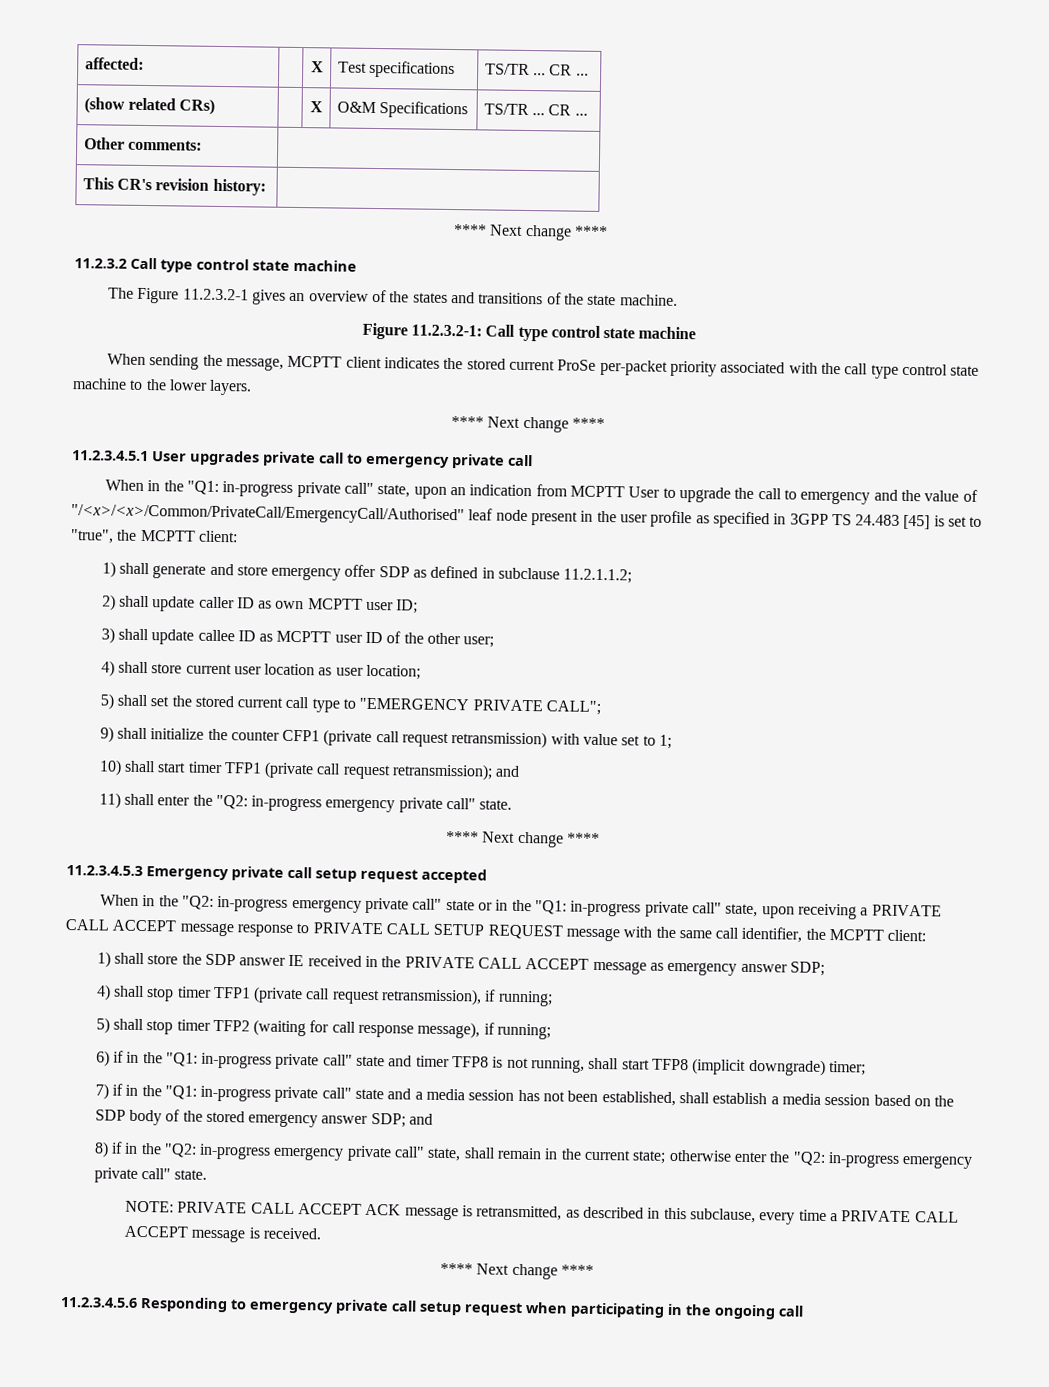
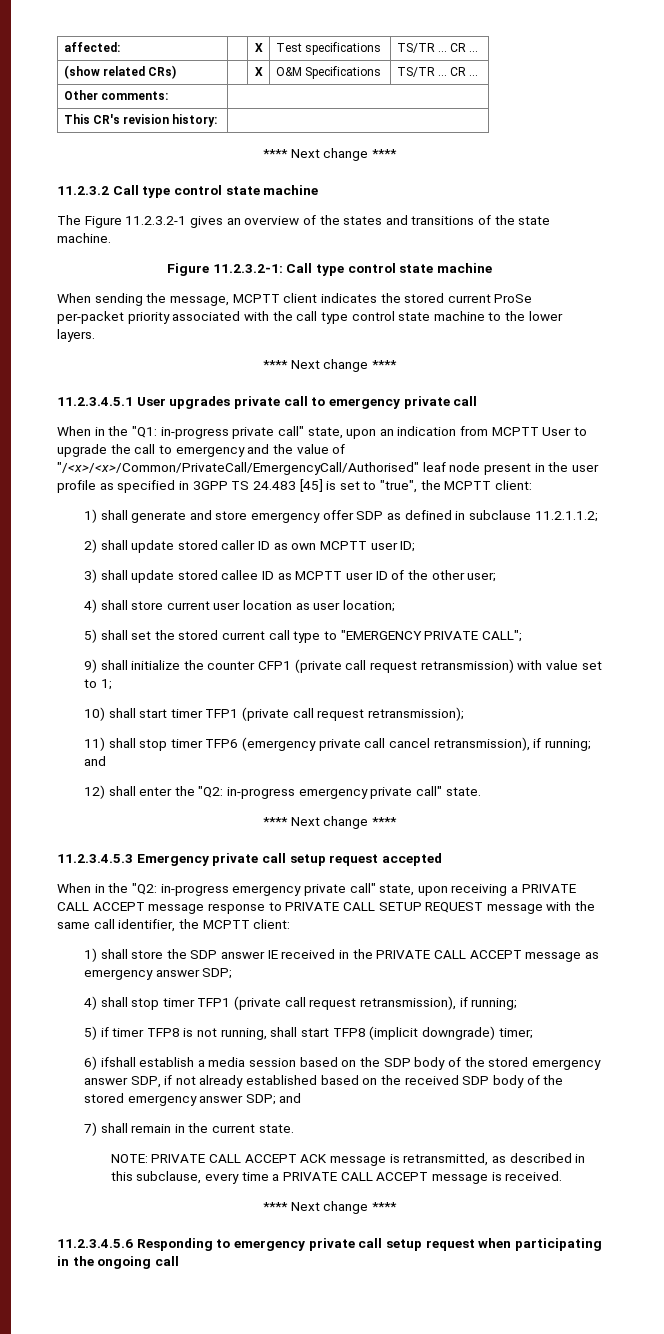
(196, 604) none -> [177,540,218,550] stored
(195, 637) none -> [177,570,218,580] stored
[495,765,521,777] [98,792,121,809] and // 11) -> [83,737,591,751] [83,756,106,766] [83,785,105,799] // 11) shall stop timer TFP6 (emergency private call cancel retransmission), if running; and // 12)
[445,899,722,918] state or in the "Q1: in-progress private call" -> (376, 888) none
[112,1018,552,1040] [95,1050,413,1070] shall stop timer TFP2 (waiting for call response message), if running; // 6) if in the "Q1: in-progress private call" state and -> [100,1027,109,1037] if
[94,1083,710,1107] 7) if in the "Q1: in-progress private call" state and a media session has not been established, shall -> [83,1056,136,1070] 6) ifshall
[370,1113,434,1128] [93,1141,462,1162] SDP; and // 8) if in the "Q2: in-progress emergency private call" state, -> [130,1075,564,1088] [83,1093,302,1106] [83,1122,97,1136] SDP, if not already established based on the received SDP body of the stored emergency answer SDP; and // 7)
[632,1149,973,1169] [93,1167,171,1183] state; otherwise enter the "Q2: in-progress emergency private call" -> (256, 1128) none

